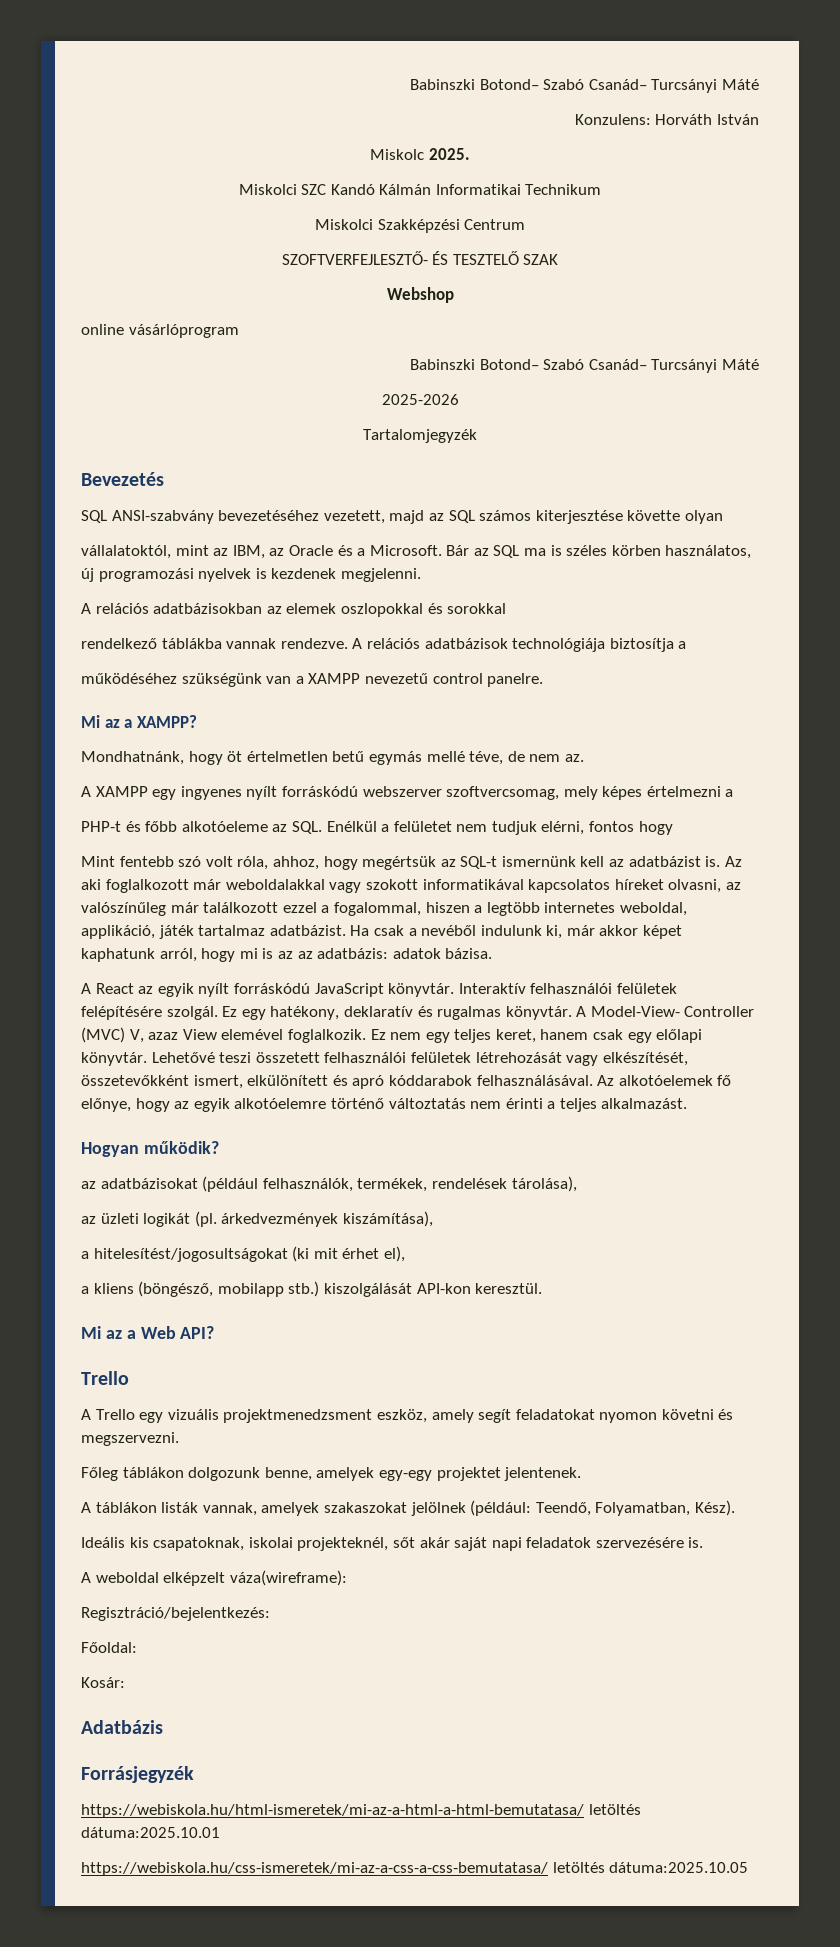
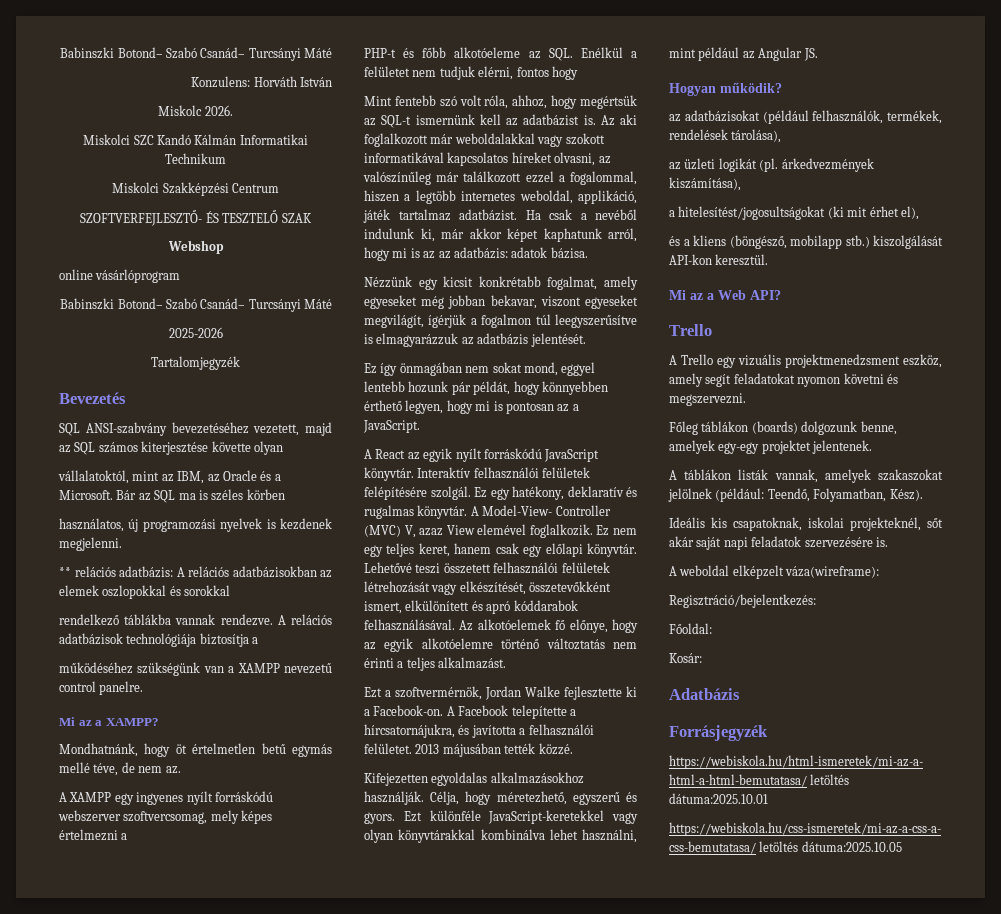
[428,148,470,160] 2025. -> [204,105,233,116] 2026.
(661, 550) none -> (285, 494) //
(421, 575) none -> [59,566,173,578] ** relációs adatbázis:
(493, 953) none -> [364,276,638,290] [364,295,638,309] [364,314,637,328] [364,333,586,347] [364,362,596,376] [364,381,608,395] [364,400,579,414] [363,420,420,433] // Nézzünk egy kicsit konkrétabb fogalmat, amely egyeseket még jobban bekavar, viszont egyeseket megvilágít, ígérjük a fogalmon túl leegyszerűsítve is elmagyarázzuk az adatbázis jelentését. // Ez így önmagában nem sokat mond, eggyel lentebb hozunk pár példát, hogy könnyebben érthető legyen, hogy mi is pontosan az a JavaScript.
(688, 1103) none -> [364,686,637,700] [364,705,576,719] [364,724,594,738] [364,743,573,757] [364,772,584,786] [364,791,637,805] [364,810,638,824] [364,829,637,843] [669,47,818,61] // Ezt a szoftvermérnök, Jordan Walke fejlesztette ki a Facebook-on. A Facebook telepítette a hírcsatornájukra, és javította a felhasználói felületet. 2013 májusában tették közzé. // Kifejezetten egyoldalas alkalmazásokhoz használják. Célja, hogy méretezhető, egyszerű és gyors. Ezt különféle JavaScript-keretekkel vagy olyan könyvtárakkal kombinálva lehet használni, mint például az Angular JS.
(405, 1254) none -> [669,236,680,246] és
(184, 1472) none -> [751,421,798,434] (boards)

